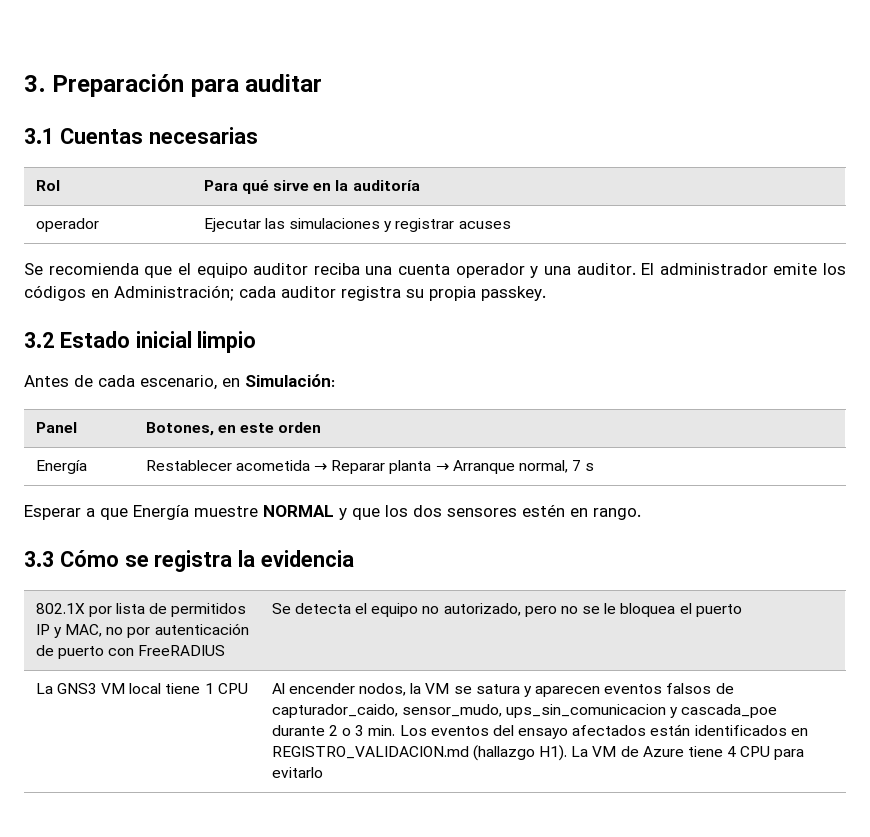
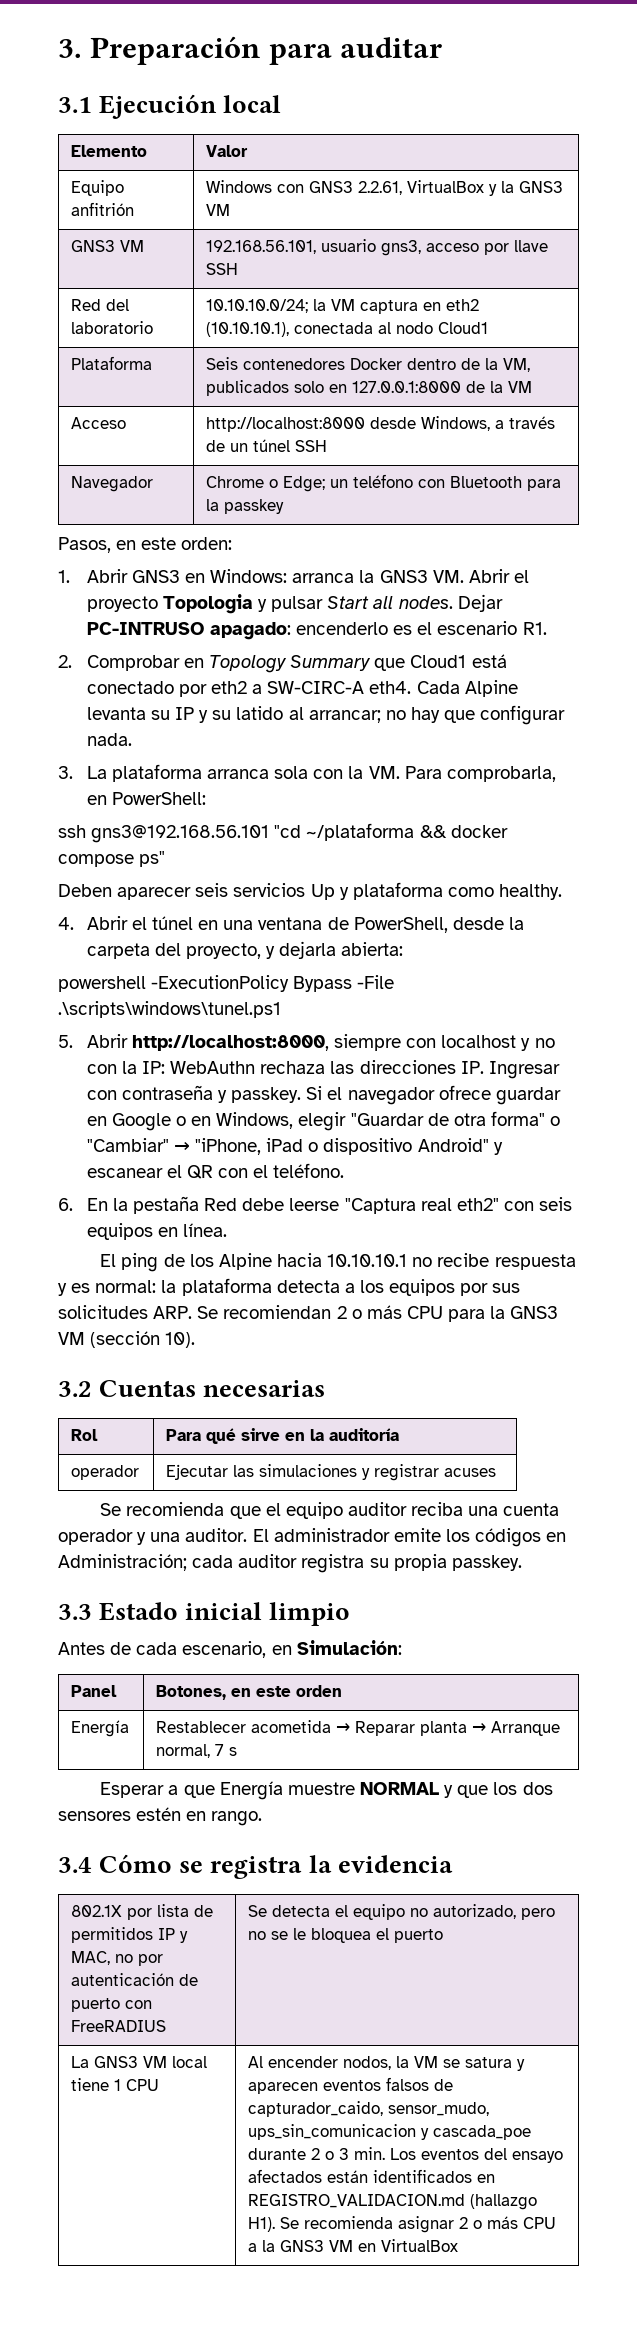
(54, 136) none -> [99,94,282,119] [71,145,148,157] [206,145,249,157] [71,180,125,196] [71,202,135,216] [206,180,564,196] [206,204,231,216] [71,240,145,252] [206,239,549,256] [206,263,239,275] [71,299,130,311] [71,321,154,334] [206,299,480,314] [206,322,489,337] [71,356,153,370] [206,357,531,372] [206,380,533,396] [71,417,127,429] [206,416,556,432] [206,439,328,452] [71,476,154,492] [206,474,562,492] [206,499,285,514] [58,537,233,553] [58,569,529,583] [86,594,503,614] [86,621,547,640] [58,654,507,673] [86,680,518,697] [86,705,566,725] [86,733,132,746] [58,764,556,782] [86,792,206,805] [58,823,508,843] [58,851,166,867] [58,882,563,900] [58,916,524,933] [86,941,404,959] [58,975,395,992] [58,1001,281,1018] [58,1034,555,1051] [86,1060,560,1079] [86,1085,561,1105] [86,1111,561,1131] [86,1138,503,1155] [86,1163,345,1179] [58,1196,573,1214] [86,1223,227,1240] [100,1253,576,1272] [58,1278,521,1296] [58,1305,559,1322] [58,1331,196,1348] [58,1381,92,1397] Ejecución local // Elemento | Valor // Equipo anfitrión | Windows con GNS3 2.2.61, VirtualBox y la GNS3 VM // GNS3 VM | 192.168.56.101, usuario gns3, acceso por llave SSH // Red del laboratorio | 10.10.10.0/24; la VM captura en eth2 (10.10.10.1), conectada al nodo Cloud1 // Plataforma | Seis contenedores Docker dentro de la VM, publicados solo en 127.0.0.1:8000 de la VM // Acceso | http://localhost:8000 desde Windows, a través de un túnel SSH // Navegador | Chrome o Edge; un teléfono con Bluetooth para la passkey // Pasos, en este orden: // 1. Abrir GNS3 en Windows: arranca la GNS3 VM. Abrir el proyecto Topologia y pulsar Start all nodes. Dejar PC-INTRUSO apagado: encenderlo es el escenario R1. // 2. Comprobar en Topology Summary que Cloud1 está conectado por eth2 a SW-CIRC-A eth4. Cada Alpine levanta su IP y su latido al arrancar; no hay que configurar nada. // 3. La plataforma arranca sola con la VM. Para comprobarla, en PowerShell: // ssh gns3@192.168.56.101 "cd ~/plataforma && docker compose ps" // Deben aparecer seis servicios Up y plataforma como healthy. // 4. Abrir el túnel en una ventana de PowerShell, desde la carpeta del proyecto, y dejarla abierta: // powershell -ExecutionPolicy Bypass -File .\scripts\windows\tunel.ps1 // 5. Abrir http://localhost:8000, siempre con localhost y no con la IP: WebAuthn rechaza las direcciones IP. Ingresar con contraseña y passkey. Si el navegador ofrece guardar en Google o en Windows, elegir "Guardar de otra forma" o "Cambiar" → "iPhone, iPad o dispositivo Android" y escanear el QR con el teléfono. // 6. En la pestaña Red debe leerse "Captura real eth2" con seis equipos en línea. // El ping de los Alpine hacia 10.10.10.1 no recibe respuesta y es normal: la plataforma detecta a los equipos por sus solicitudes ARP. Se recomiendan 2 o más CPU para la GNS3 VM (sección 10). // 3.2
[24,332,54,348] 3.2 -> [58,1604,92,1620] 3.3
[24,551,54,567] 3.3 -> [58,1857,92,1873] 3.4
[571,746,805,760] [271,767,323,778] La VM de Azure tiene 4 CPU para evitarlo -> [280,2216,557,2233] [248,2239,459,2252] Se recomienda asignar 2 o más CPU a la GNS3 VM en VirtualBox

